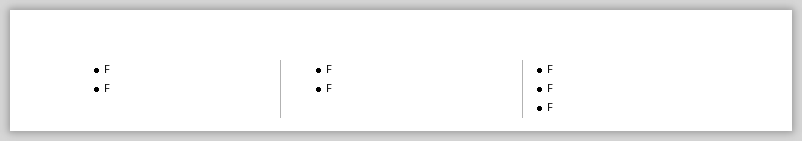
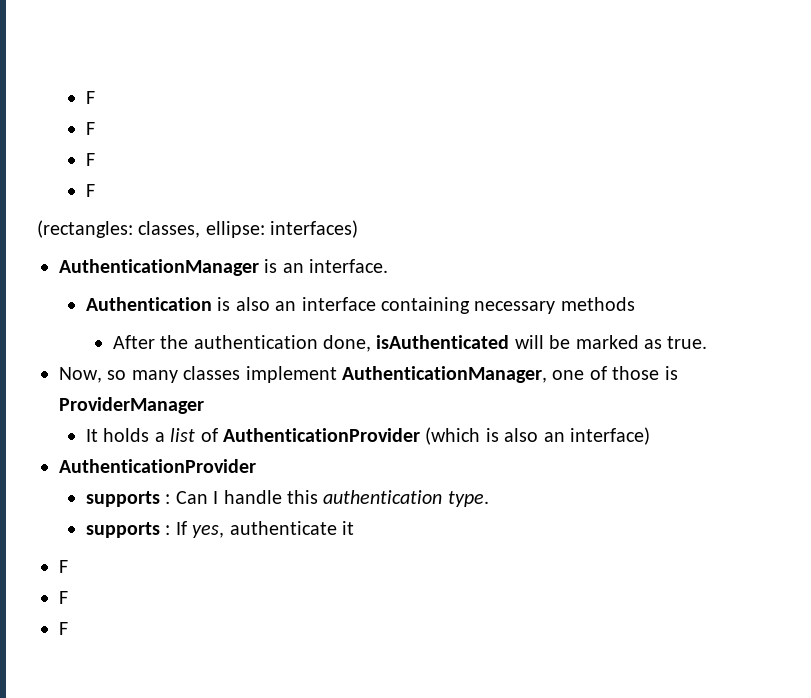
[103,65,110,73] [103,84,110,92] [325,65,332,73] [325,84,332,92] F // F // F // F -> [85,91,95,104] [85,122,95,135] [85,153,95,166] [85,184,95,197] [37,220,359,238] [59,259,389,276] [85,297,635,314] [112,335,708,352] [59,366,678,383] [59,397,204,414] [85,427,650,445] [59,459,256,473] [85,490,489,507] [85,521,354,538] F // F // F // F // (rectangles: classes, ellipse: interfaces) // AuthenticationManager is an interface. // Authentication is also an interface containing necessary methods // After the authentication done, isAuthenticated will be marked as true. // Now, so many classes implement AuthenticationManager, one of those is ProviderManager // It holds a list of AuthenticationProvider (which is also an interface) // AuthenticationProvider // supports : Can I handle this authentication type. // supports : If yes, authenticate it

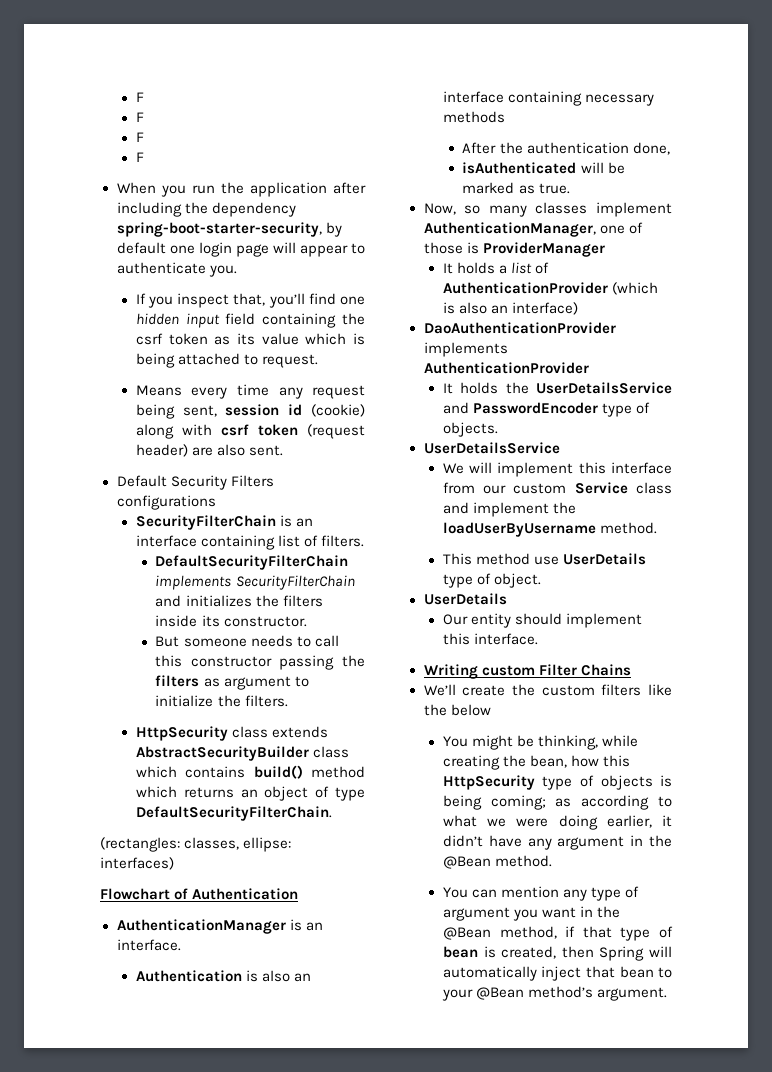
(95, 190) none -> [116,182,366,197] [116,202,296,217] [116,222,342,237] [116,242,366,257] [116,262,237,277] [135,293,365,308] [135,313,365,328] [135,333,365,345] [135,353,319,368] [135,384,365,399] [135,404,365,419] [135,424,365,439] [135,444,284,457] [116,475,274,490] [116,495,216,510] [135,515,314,530] [135,535,365,550] [155,555,349,570] [155,575,355,590] [155,595,323,607] [155,615,307,627] [155,635,339,647] [155,655,365,670] [155,675,309,690] [155,695,288,707] [135,726,329,741] [135,746,350,761] [135,765,365,779] [135,786,365,801] [135,806,332,821] // When you run the application after including the dependency spring-boot-starter-security, by default one login page will appear to authenticate you. // If you inspect that, you’ll find one hidden input field containing the csrf token as its value which is being attached to request. // Means every time any request being sent, session id (cookie) along with csrf token (request header) are also sent. // Default Security Filters configurations // SecurityFilterChain is an interface containing list of filters. // DefaultSecurityFilterChain implements SecurityFilterChain and initializes the filters inside its constructor. // But someone needs to call this constructor passing the filters as argument to initialize the filters. // HttpSecurity class extends AbstractSecurityBuilder class which contains build() method which returns an object of type DefaultSecurityFilterChain.
(359, 229) none -> [100,888,299,900] // Flowchart of Authentication
(371, 343) none -> (670, 148) //
(650, 436) none -> [423,322,616,334] [423,342,508,357] DaoAuthenticationProvider implements
[85,490,489,507] [85,521,354,538] [59,560,68,573] [59,591,68,604] [59,622,68,635] supports : Can I handle this authentication type. // supports : If yes, authenticate it // F // F // F -> [442,382,672,394] [442,402,651,417] [442,422,498,437] [423,442,560,454] [442,462,672,477] [442,482,672,494] [442,502,577,517] [442,522,658,537] [442,553,647,565] [442,573,542,588] [423,593,507,605] [442,613,643,628] [442,633,539,645] [423,664,631,679] [423,684,672,696] [423,704,491,716] [442,735,639,750] [442,755,631,770] [442,775,672,790] [442,795,672,810] [442,815,672,830] [442,835,672,850] [442,855,553,869] [442,886,640,901] [442,906,621,921] [442,926,673,941] [442,946,672,961] [442,966,672,981] [441,986,668,1001] It holds the UserDetailsService and PasswordEncoder type of objects. // UserDetailsService // We will implement this interface from our custom Service class and implement the loadUserByUsername method. // This method use UserDetails type of object. // UserDetails // Our entity should implement this interface. // Writing custom Filter Chains // We’ll create the custom filters like the below // You might be thinking, while creating the bean, how this HttpSecurity type of objects is being coming; as according to what we were doing earlier, it didn’t have any argument in the @Bean method. // You can mention any type of argument you want in the @Bean method, if that type of bean is created, then Spring will automatically inject that bean to your @Bean method’s argument.

